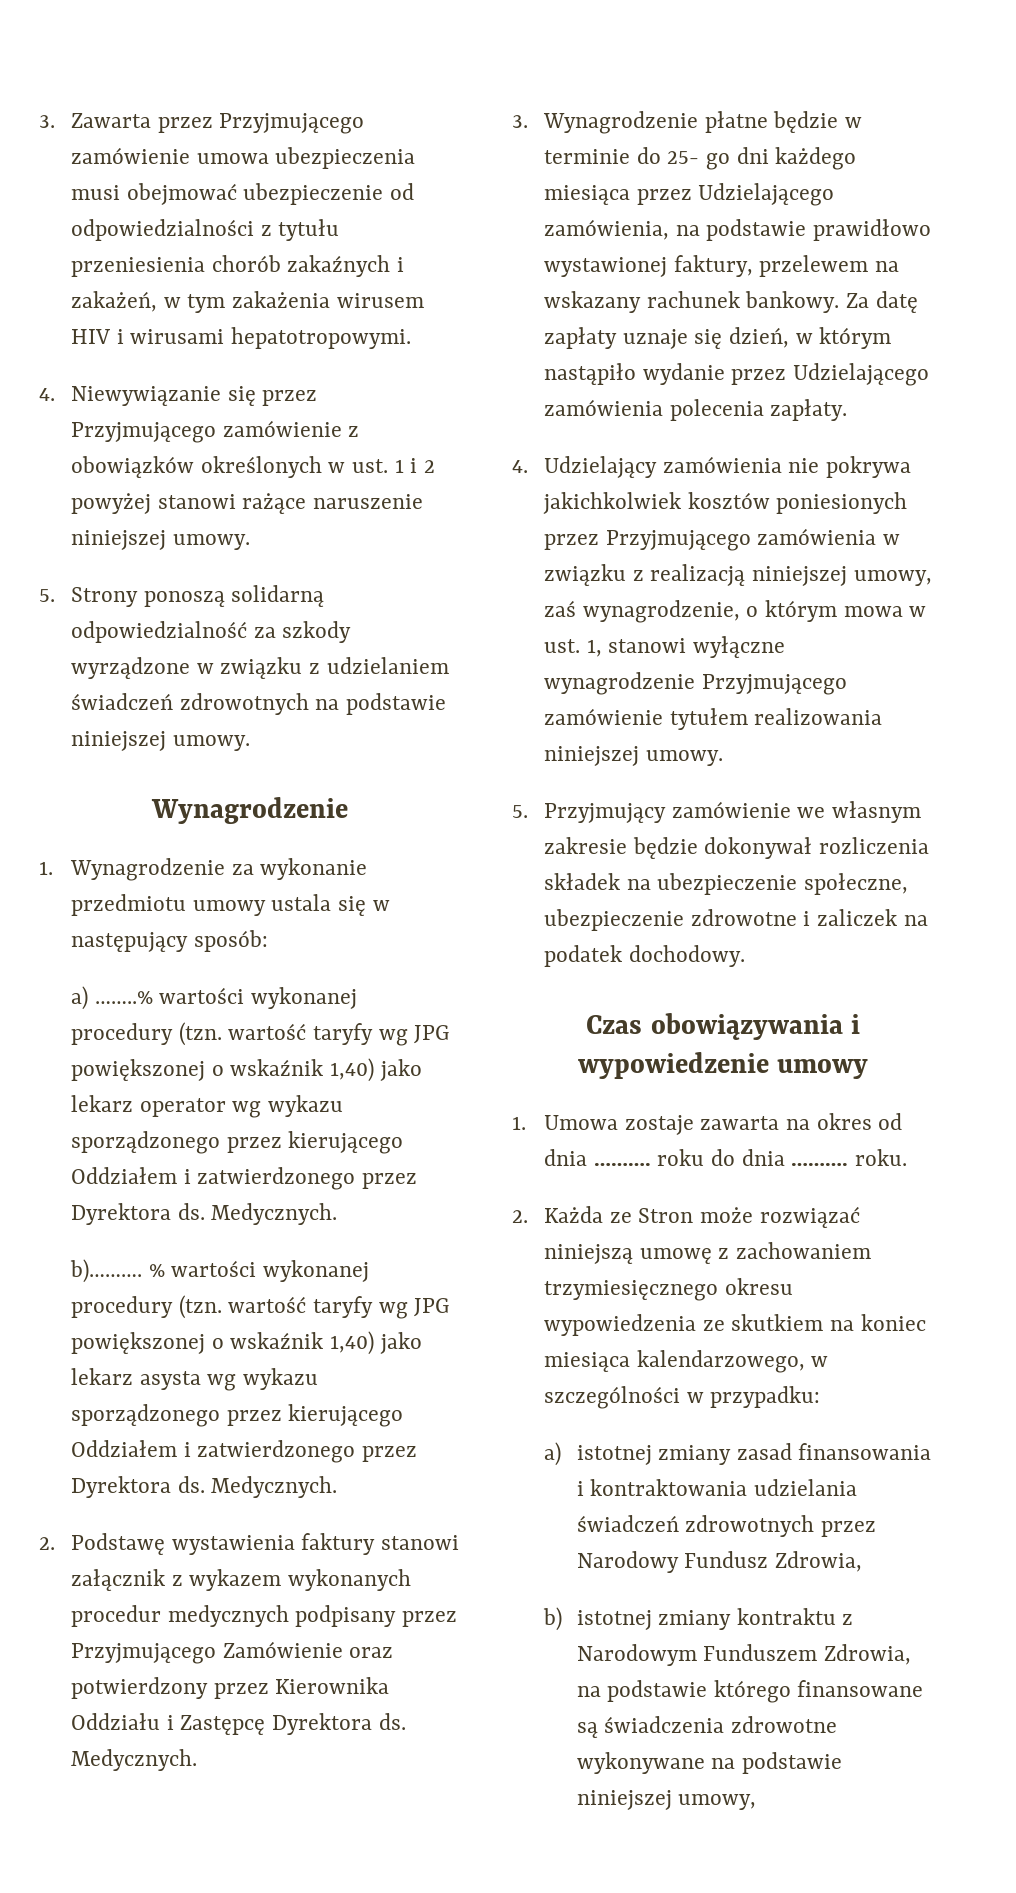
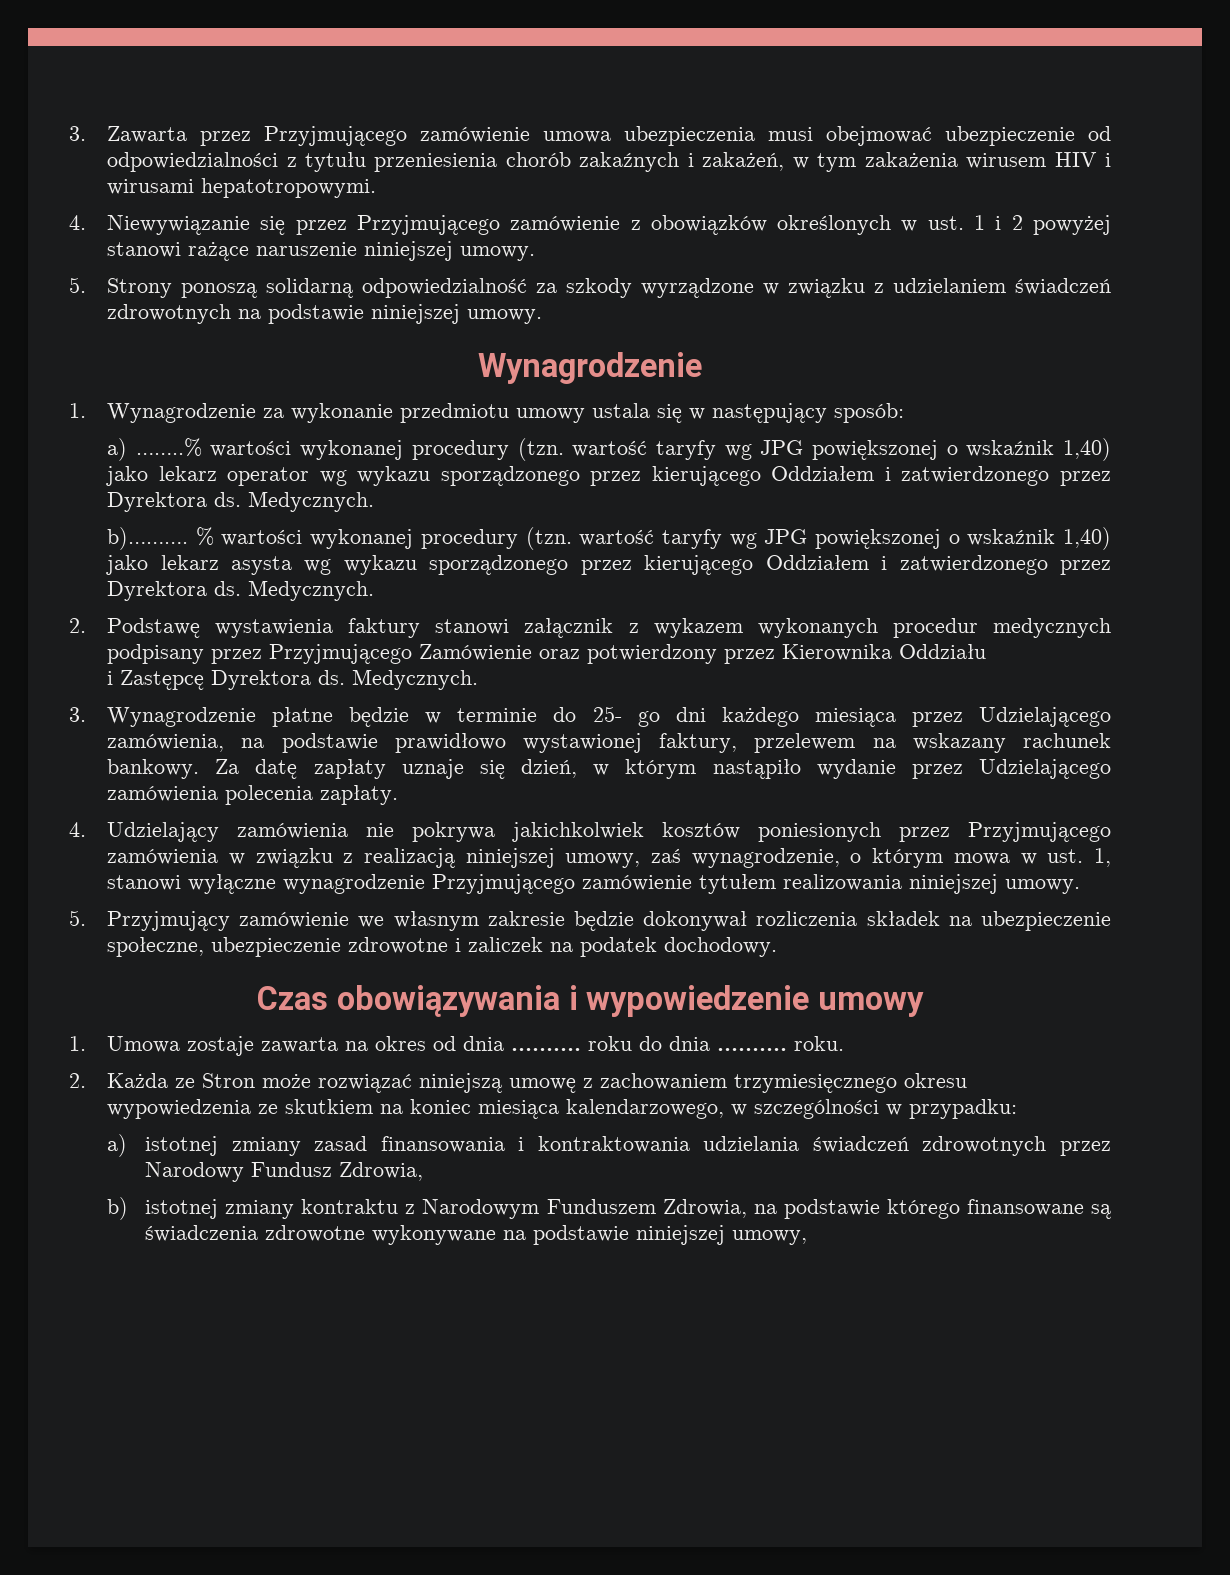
(161, 1721) none -> (987, 651) //

